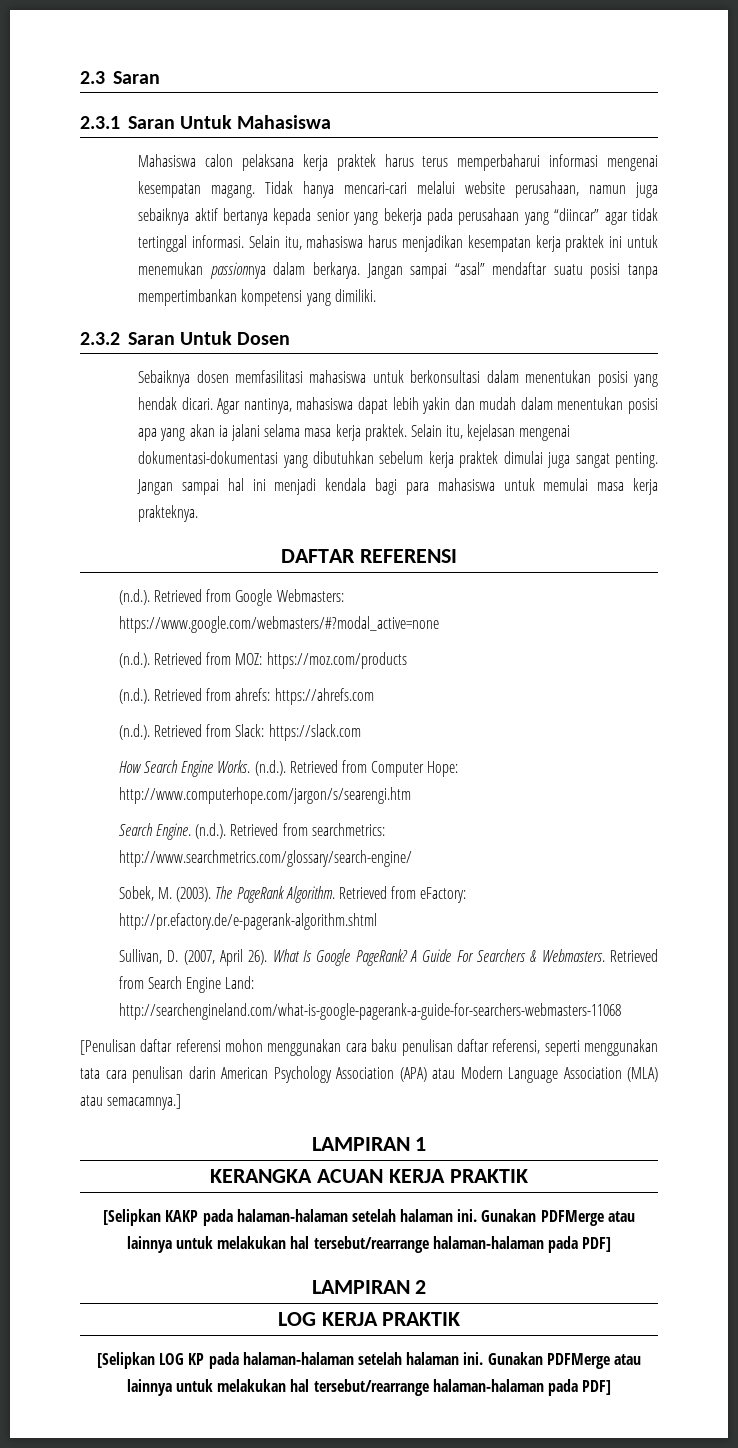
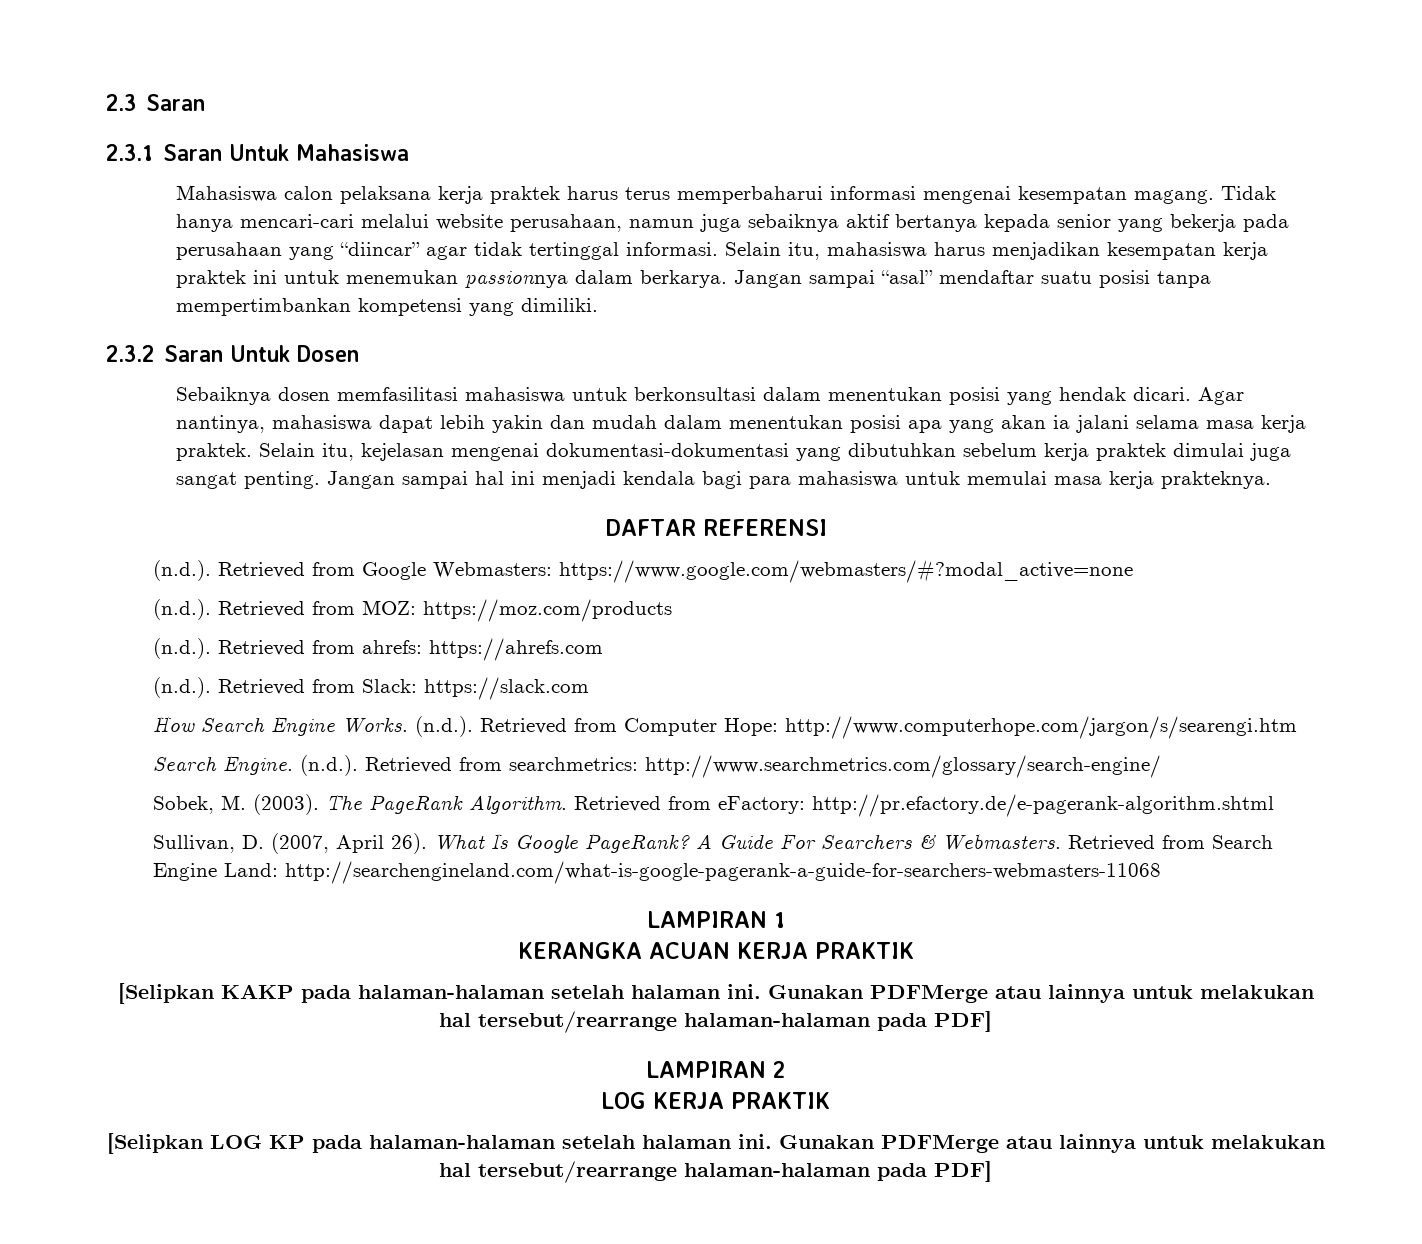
[80,1039,658,1056] [80,1066,658,1083] [80,1094,182,1110] // [Penulisan daftar referensi mohon menggunakan cara baku penulisan daftar referensi, seperti menggunakan tata cara penulisan darin American Psychology Association (APA) atau Modern Language Association (MLA) atau semacamnya.] -> (1161, 872) none

